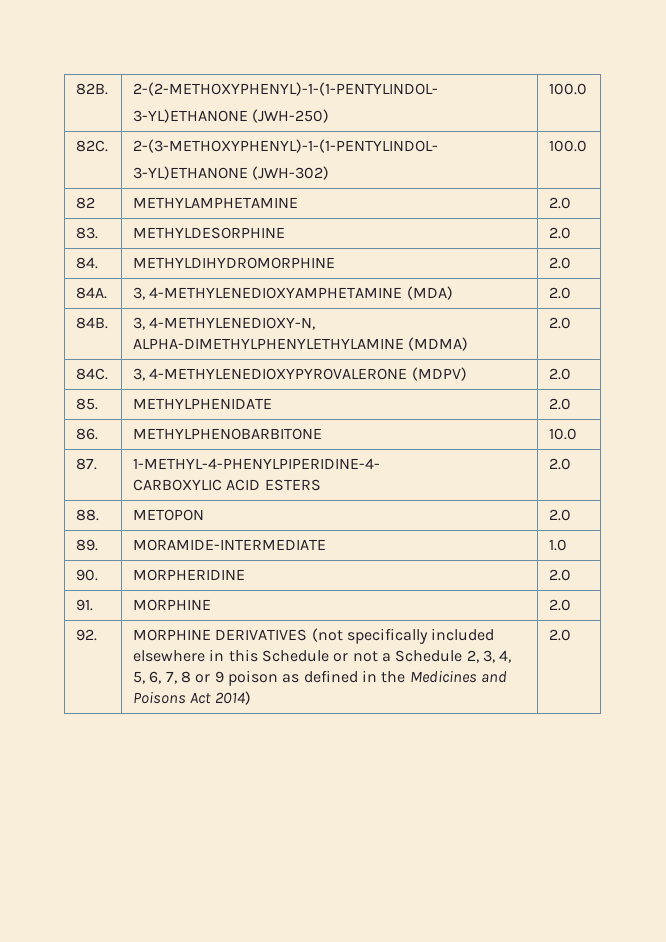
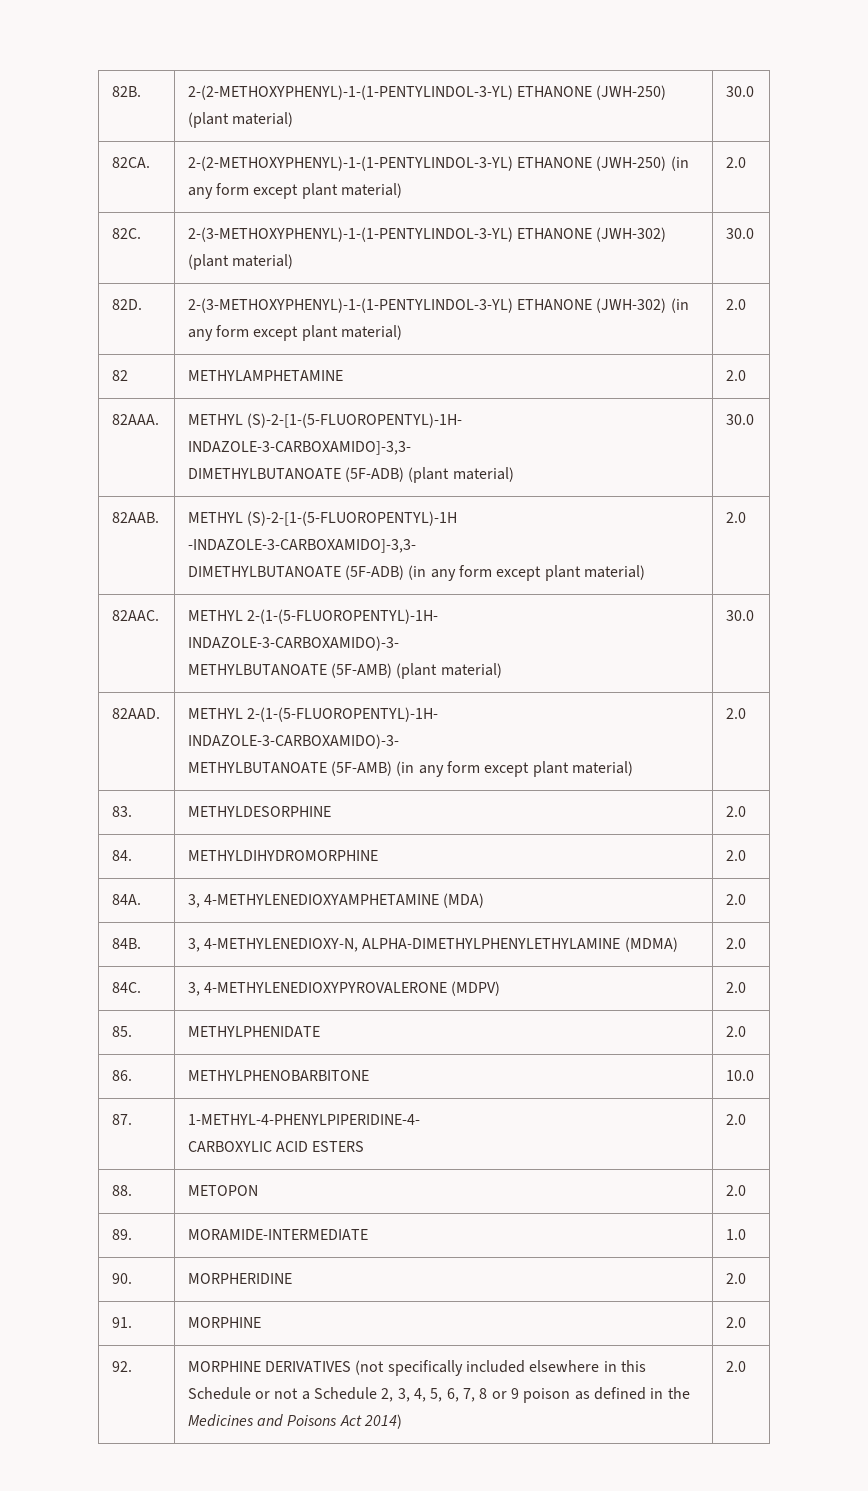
[133,82,439,96] [133,109,330,123] [549,83,588,95] 2-(2-METHOXYPHENYL)-1-(1-PENTYLINDOL- // 3-YL)ETHANONE (JWH-250) | 100.0 -> [187,85,667,100] [187,112,294,128] [725,86,754,97] [111,157,150,168] [187,156,689,171] [187,183,403,199] [725,157,746,168] 2-(2-METHOXYPHENYL)-1-(1-PENTYLINDOL-3-YL) ETHANONE (JWH-250) (plant material) | 30.0 // 82CA. | 2-(2-METHOXYPHENYL)-1-(1-PENTYLINDOL-3-YL) ETHANONE (JWH-250) (in any form except plant material) | 2.0
[133,139,439,153] [133,166,330,180] [549,140,588,152] [76,197,96,209] [133,197,299,208] 2-(3-METHOXYPHENYL)-1-(1-PENTYLINDOL- // 3-YL)ETHANONE (JWH-302) | 100.0 // 82 | METHYLAMPHETAMINE -> [187,227,667,242] [187,254,294,270] [725,228,754,239] [111,299,142,310] [187,298,689,313] [187,325,403,341] [725,299,746,310] [111,370,128,381] [187,370,343,381] [725,370,746,381] [111,414,159,425] [187,413,463,428] [187,441,411,455] [187,467,514,483] [725,414,754,425] [111,512,159,523] [187,511,458,526] [187,539,416,553] [187,565,646,581] [725,512,746,523] [111,610,159,621] [187,609,439,624] [187,636,399,651] [187,663,502,679] [725,610,754,621] [111,708,160,719] [187,707,439,722] [187,734,399,749] [187,761,634,777] 2-(3-METHOXYPHENYL)-1-(1-PENTYLINDOL-3-YL) ETHANONE (JWH-302) (plant material) | 30.0 // 82D. | 2-(3-METHOXYPHENYL)-1-(1-PENTYLINDOL-3-YL) ETHANONE (JWH-302) (in any form except plant material) | 2.0 // 82 | METHYLAMPHETAMINE | 2.0 // 82AAA. | METHYL (S)-2-[1-(5-FLUOROPENTYL)-1H- // INDAZOLE-3-CARBOXAMIDO]-3,3- // DIMETHYLBUTANOATE (5F-ADB) (plant material) | 30.0 // 82AAB. | METHYL (S)-2-[1-(5-FLUOROPENTYL)-1H // -INDAZOLE-3-CARBOXAMIDO]-3,3- // DIMETHYLBUTANOATE (5F-ADB) (in any form except plant material) | 2.0 // 82AAC. | METHYL 2-(1-(5-FLUOROPENTYL)-1H- // INDAZOLE-3-CARBOXAMIDO)-3- // METHYLBUTANOATE (5F-AMB) (plant material) | 30.0 // 82AAD. | METHYL 2-(1-(5-FLUOROPENTYL)-1H- // INDAZOLE-3-CARBOXAMIDO)-3- // METHYLBUTANOATE (5F-AMB) (in any form except plant material)

